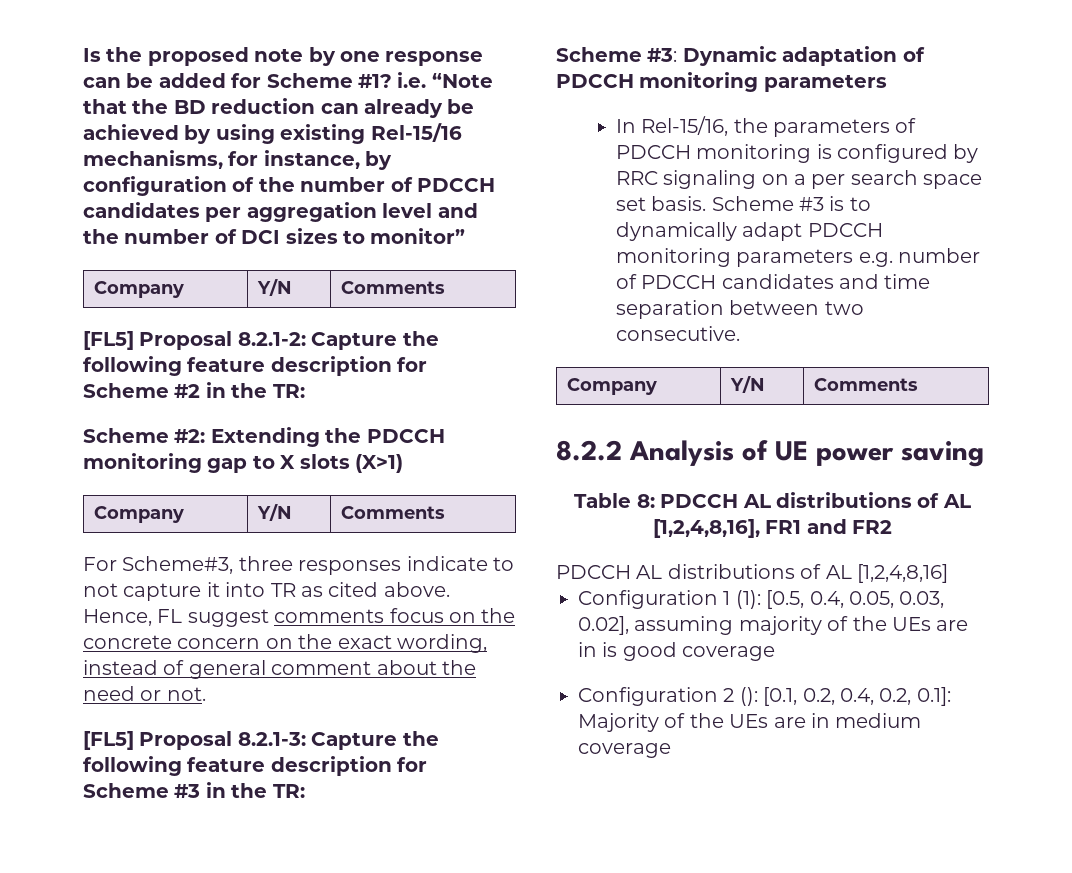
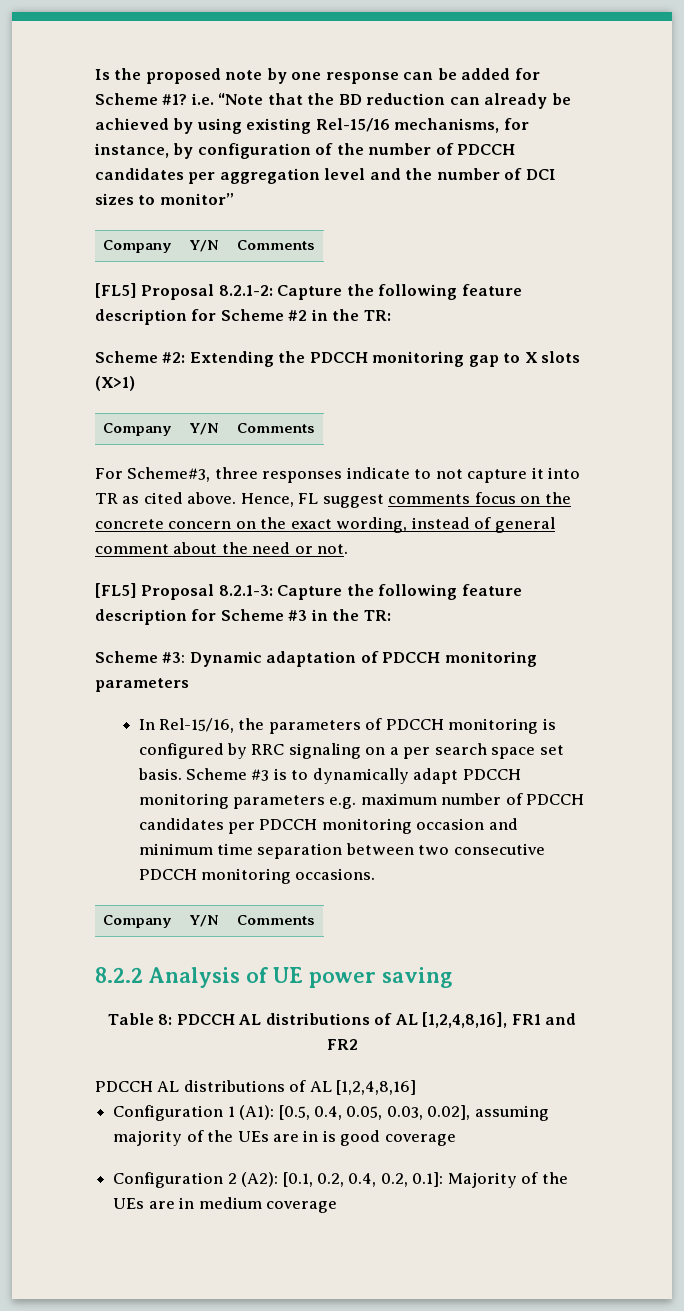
[898,248,981,263] [615,274,931,289] [615,300,864,319] [615,326,740,341] number of PDCCH candidates and time separation between two consecutive. -> [360,793,585,805] [138,818,518,834] [138,843,545,859] [138,868,376,884] maximum number of PDCCH candidates per PDCCH monitoring occasion and minimum time separation between two consecutive PDCCH monitoring occasions.
[735,590,761,609] (1): -> [239,1105,275,1120] (A1):
[739,687,758,706] (): -> [241,1172,279,1187] (A2):

